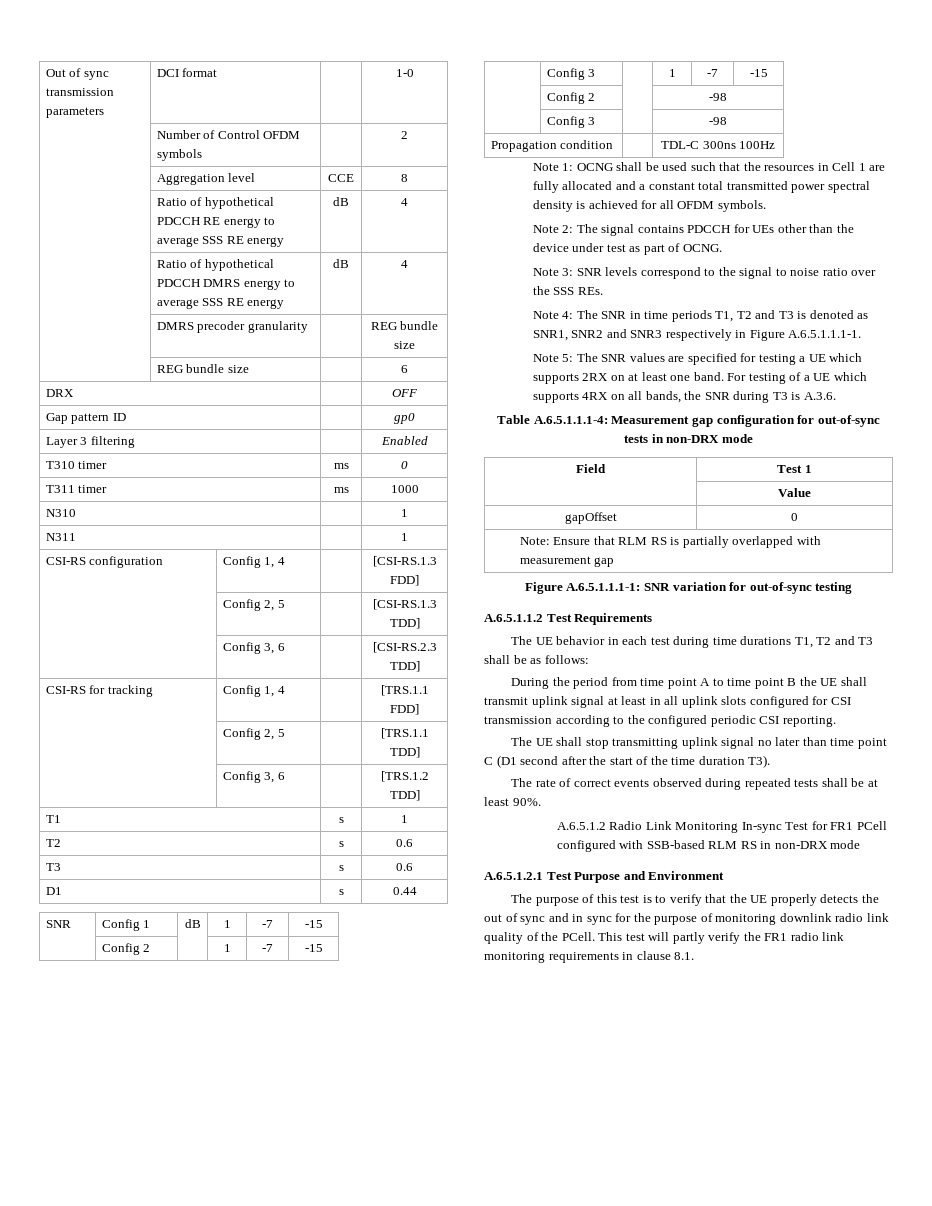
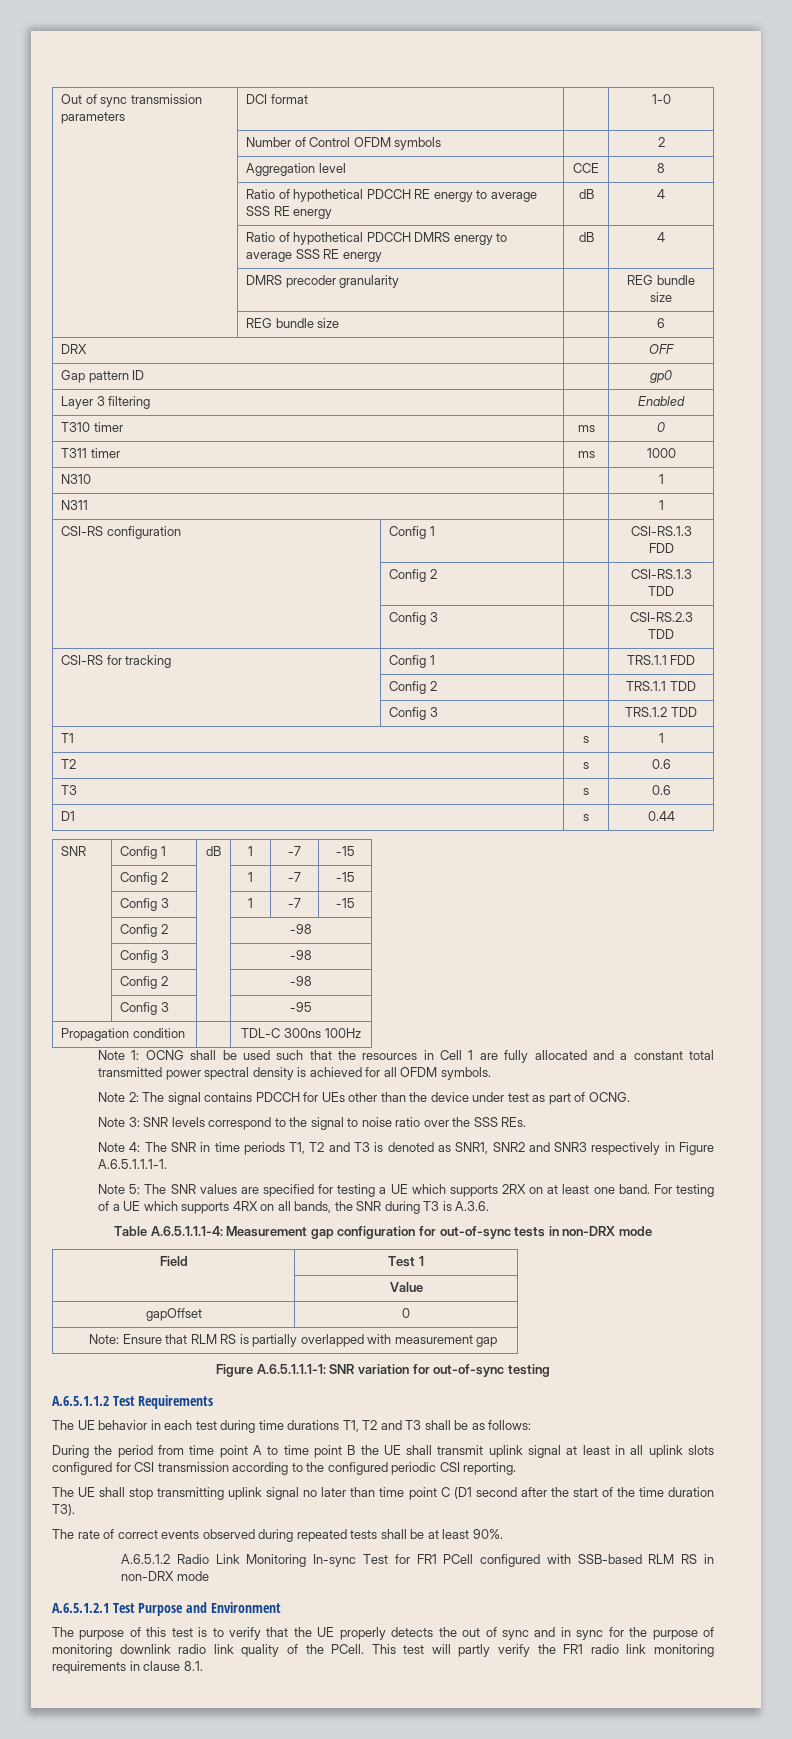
[264,557,285,568] [372,556,437,567] [390,575,419,586] [222,599,285,611] [372,599,437,610] [389,618,420,629] [222,642,285,654] [372,642,437,653] [389,661,420,672] [45,685,153,697] [222,685,285,697] [380,685,429,696] [390,704,419,715] [222,728,285,740] [380,728,429,739] [389,747,420,758] [222,771,285,783] [380,771,429,782] [389,790,420,801] 1, 4 | | [CSI-RS.1.3 FDD] // | Config 2, 5 | | [CSI-RS.1.3 TDD] // | Config 3, 6 | | [CSI-RS.2.3 TDD] // CSI-RS for tracking | Config 1, 4 | | [TRS.1.1 FDD] // | Config 2, 5 | | [TRS.1.1 TDD] // | Config 3, 6 | | [TRS.1.2 TDD] -> [429,526,435,536] [630,526,692,536] [648,543,674,553] [389,569,437,582] [630,569,692,579] [648,586,674,596] [389,612,438,625] [629,612,693,622] [648,629,674,639] [61,655,172,668] [389,655,435,668] [626,655,696,665] [389,681,437,694] [626,681,696,691] [389,707,438,720] [625,707,697,717] 1 | | CSI-RS.1.3 FDD // | Config 2 | | CSI-RS.1.3 TDD // | Config 3 | | CSI-RS.2.3 TDD // CSI-RS for tracking | Config 1 | | TRS.1.1 FDD // | Config 2 | | TRS.1.1 TDD // | Config 3 | | TRS.1.2 TDD
(727, 121) none -> [120,976,168,989] [290,976,312,986] [120,1002,169,1015] [290,1002,312,1012] // | Config 2 | | -98 // | Config 3 | | -95

